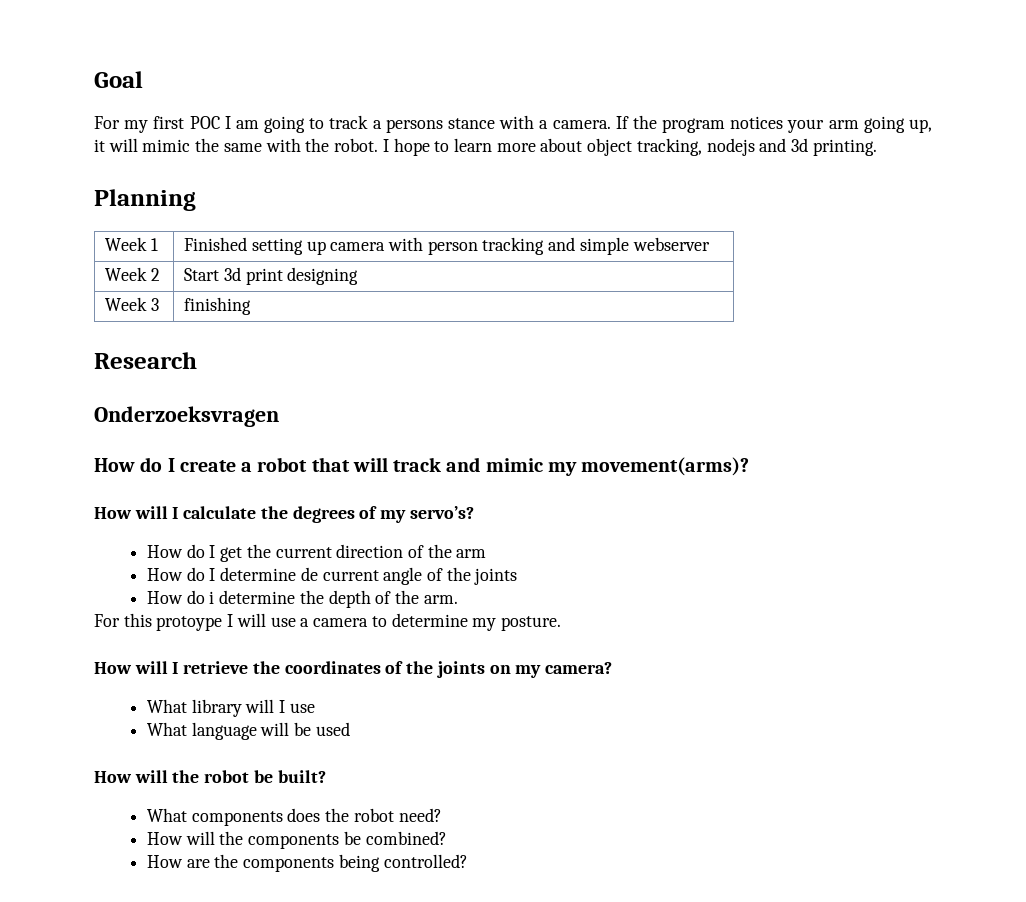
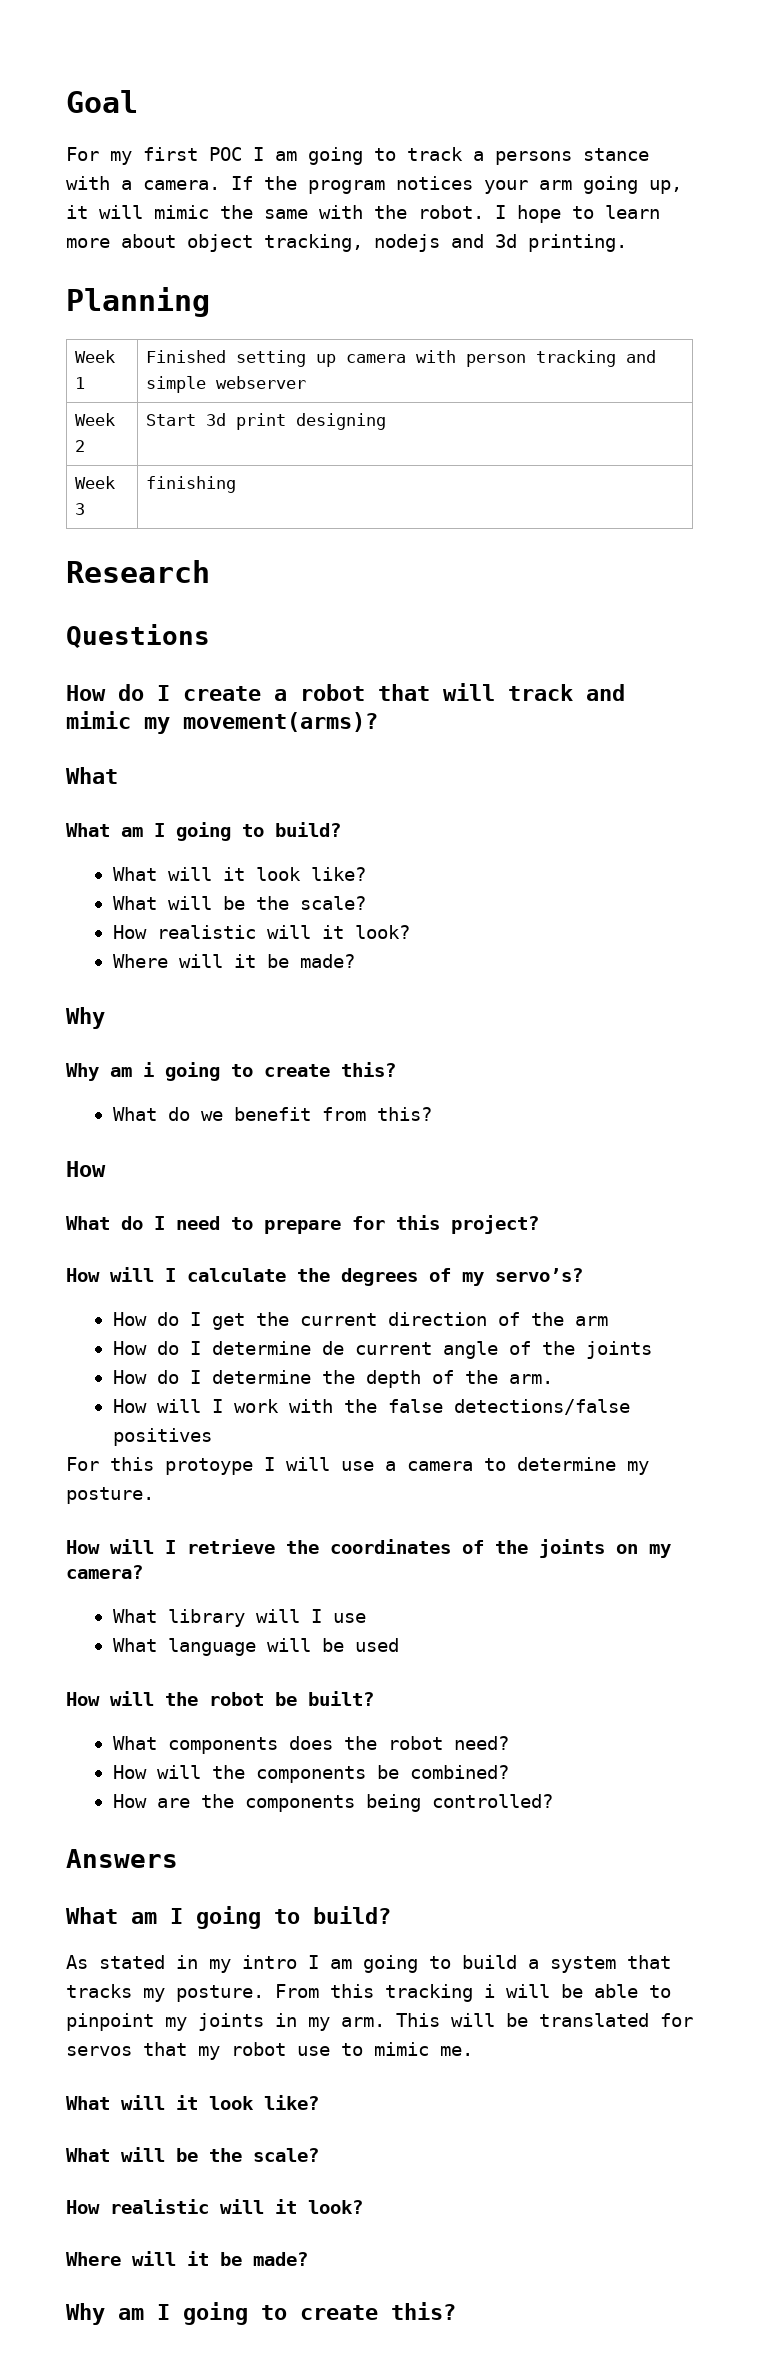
[94,406,279,427] Onderzoeksvragen -> [66,624,210,648] Questions
(750, 466) none -> [66,767,118,784] [66,822,341,841] [112,867,366,881] [112,896,366,910] [112,925,410,939] [112,954,355,968] [66,1007,105,1029] [66,1062,396,1081] [112,1107,432,1121] [66,1161,106,1177] [66,1215,539,1234] // What // What am I going to build? // What will it look like? // What will be the scale? // How realistic will it look? // Where will it be made? // Why // Why am i going to create this? // What do we benefit from this? // How // What do I need to prepare for this project?
[209,591,215,604] i -> [189,1370,201,1384] I
(458, 599) none -> [112,1399,630,1415] [112,1428,212,1446] // How will I work with the false detections/false positives
(468, 861) none -> [66,1849,178,1868] [66,1906,391,1929] [66,1955,671,1973] [66,1984,671,2002] [66,2013,693,2031] [66,2042,473,2060] [66,2095,319,2110] [66,2147,319,2162] [66,2199,363,2214] [66,2251,308,2266] [66,2302,456,2325] // Answers // What am I going to build? // As stated in my intro I am going to build a system that tracks my posture. From this tracking i will be able to pinpoint my joints in my arm. This will be translated for servos that my robot use to mimic me. // What will it look like? // What will be the scale? // How realistic will it look? // Where will it be made? // Why am I going to create this?

